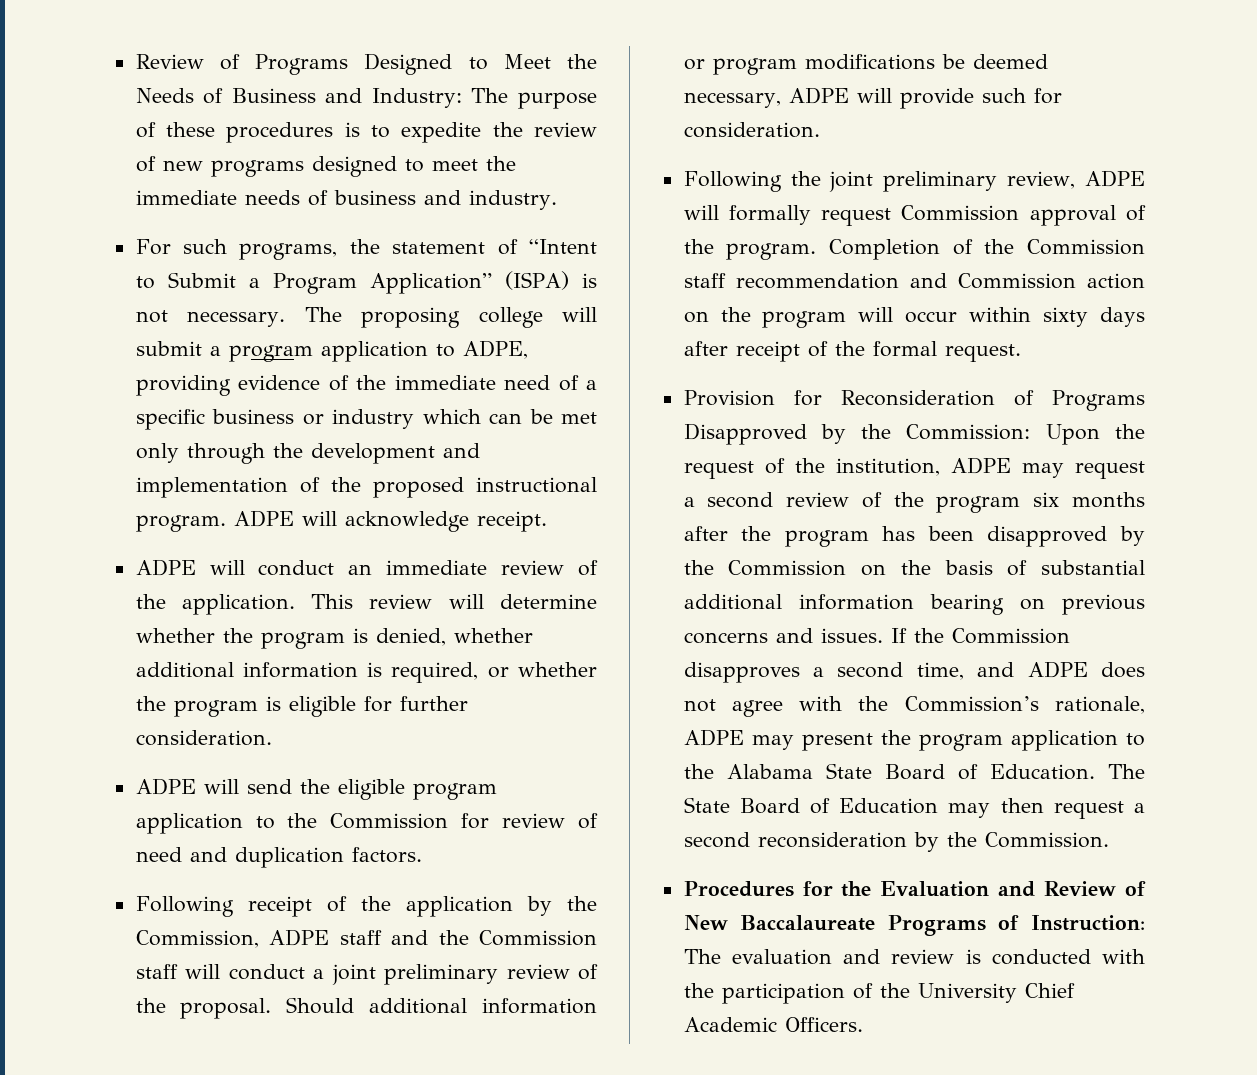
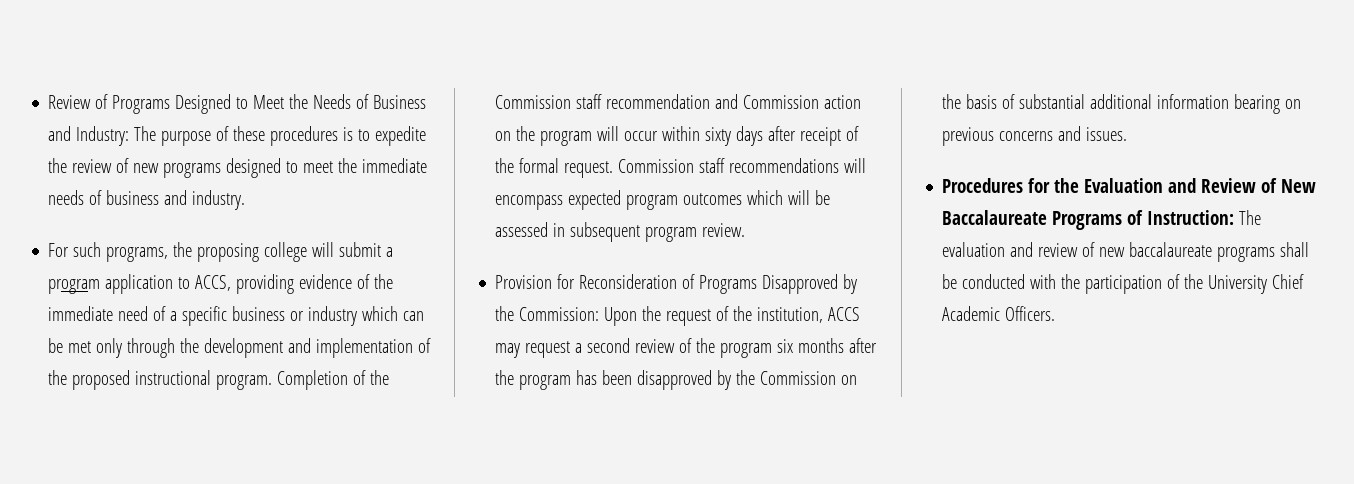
[392,239,597,255] [135,271,597,294] [135,307,342,327] statement of “Intent to Submit a Program Application” (ISPA) is not necessary. The -> (193, 249) none
[462,340,528,359] ADPE, -> [195,275,232,291] ACCS,
[233,510,547,532] [135,559,598,576] [135,594,597,615] [135,628,533,649] [135,662,597,683] [135,696,468,717] [135,730,272,746] [135,778,497,800] [135,813,598,834] [135,847,422,868] [135,896,597,917] [135,929,598,948] [135,964,598,985] [135,997,597,1019] [683,54,1048,75] [683,87,1062,109] [683,122,820,138] [683,170,1145,192] [683,205,1146,226] [683,239,817,260] ADPE will acknowledge receipt. // ADPE will conduct an immediate review of the application. This review will determine whether the program is denied, whether additional information is required, or whether the program is eligible for further consideration. // ADPE will send the eligible program application to the Commission for review of need and duplication factors. // Following receipt of the application by the Commission, ADPE staff and the Commission staff will conduct a joint preliminary review of the proposal. Should additional information or program modifications be deemed necessary, ADPE will provide such for consideration. // Following the joint preliminary review, ADPE will formally request Commission approval of the program. -> (273, 382) none
(1021, 353) none -> [618,158,867,173] [495,190,831,210] [495,222,746,242] Commission staff recommendations will encompass expected program outcomes which will be assessed in subsequent program review.
[950,457,1011,474] ADPE -> [828,307,861,321] ACCS
[890,628,1070,644] [683,661,1145,683] [683,696,1145,717] [683,729,1145,751] [683,763,1145,780] [683,797,1145,819] [683,832,1109,852] If the Commission disapproves a second time, and ADPE does not agree with the Commission’s rationale, ADPE may present the program application to the Alabama State Board of Education. The State Board of Education may then request a second reconsideration by the Commission. -> (1128, 134) none
[965,949,981,964] is -> [1082,242,1310,262] [942,274,958,289] of new baccalaureate programs shall be

